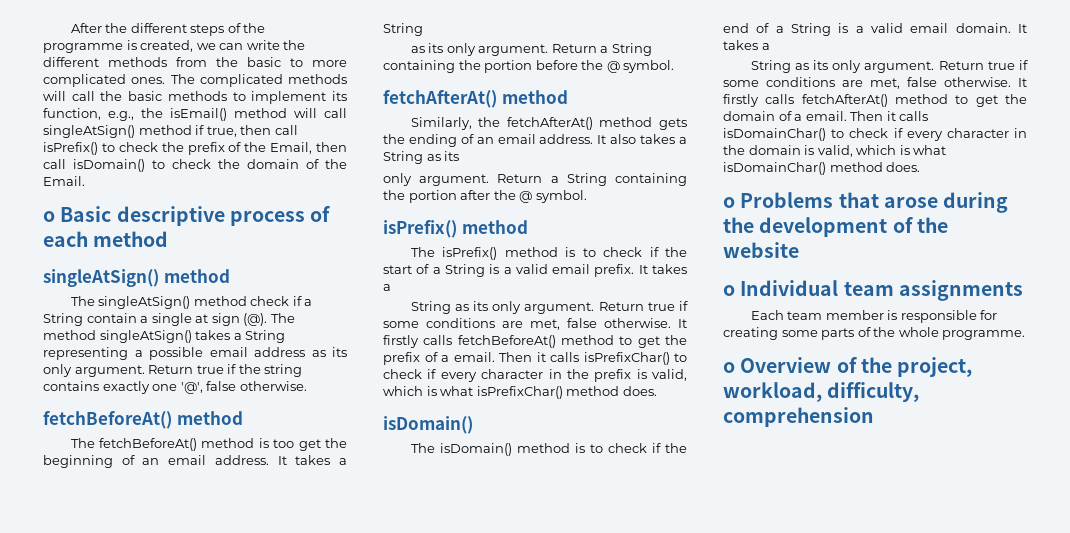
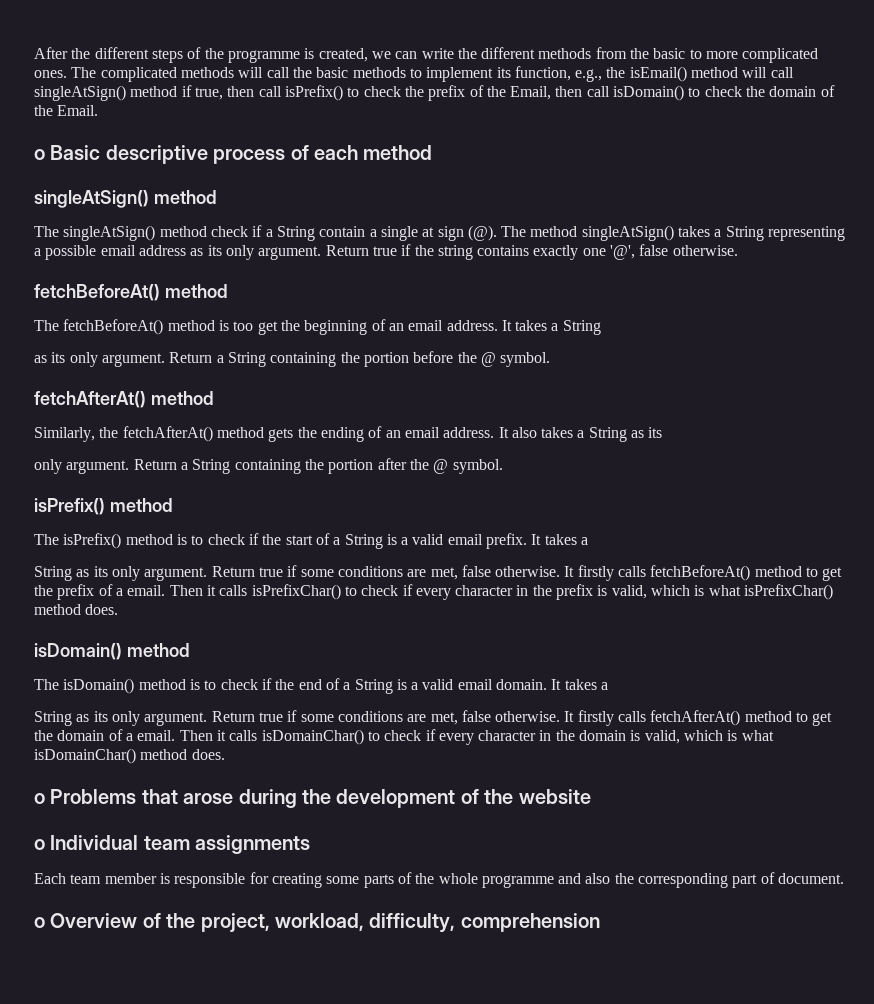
(473, 425) none -> [126,643,190,657] method
[942,330,1026,340] programme. -> [481,872,845,888] programme and also the corresponding part of document.

